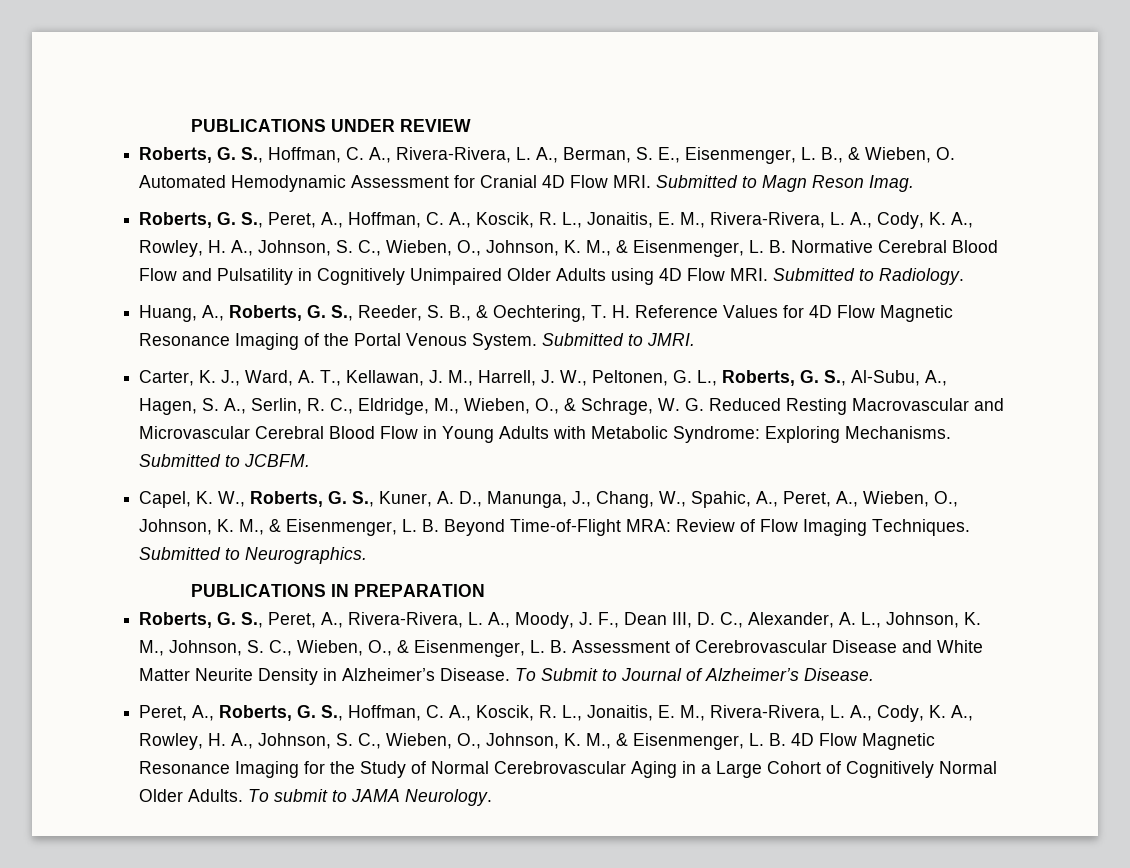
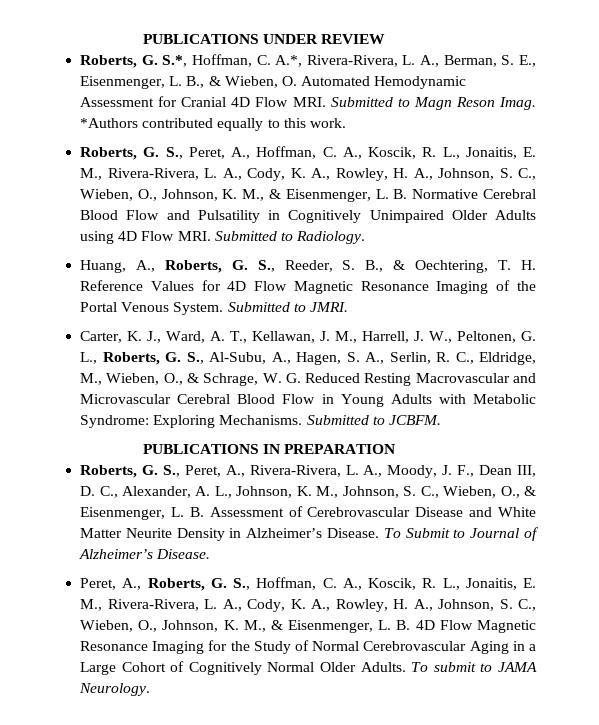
[241,147,392,163] S., Hoffman, C. A., -> [162,54,303,67] S.*, Hoffman, C. A.*,
(915, 183) none -> [80,118,346,131] *Authors contributed equally to this work.
[139,491,959,508] [139,519,971,536] [139,547,368,564] // Capel, K. W., Roberts, G. S., Kuner, A. D., Manunga, J., Chang, W., Spahic, A., Peret, A., Wieben, O., Johnson, K. M., & Eisenmenger, L. B. Beyond Time-of-Flight MRA: Review of Flow Imaging Techniques. Submitted to Neurographics. -> (441, 420) none

